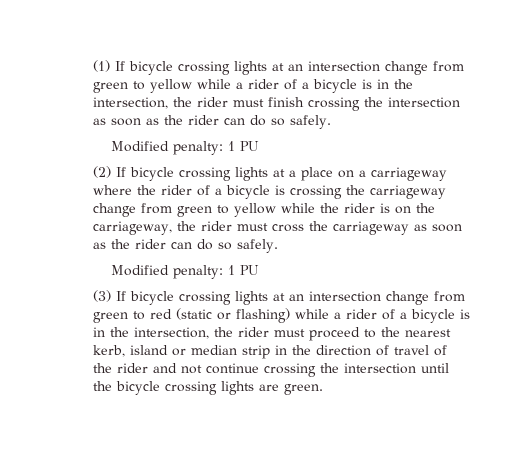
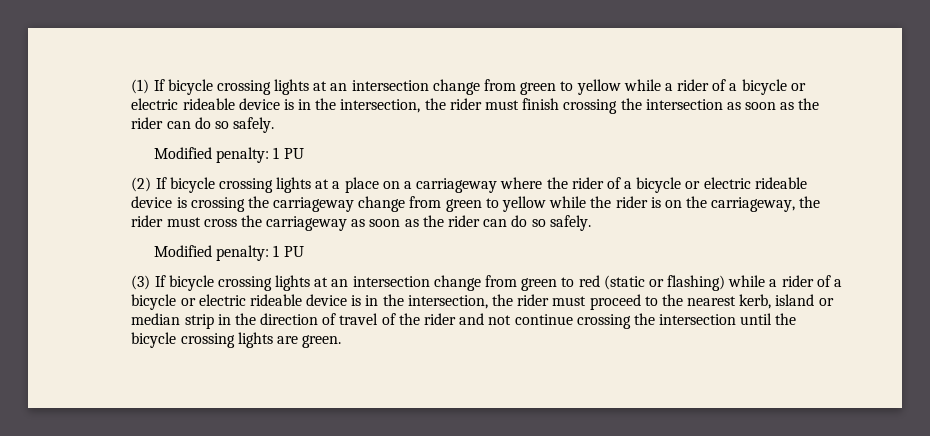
(357, 86) none -> [790,83,806,91] [131,98,280,110] or electric rideable device
(270, 192) none -> [685,177,807,189] [131,196,173,208] or electric rideable device
(455, 316) none -> [180,294,348,306] or electric rideable device

